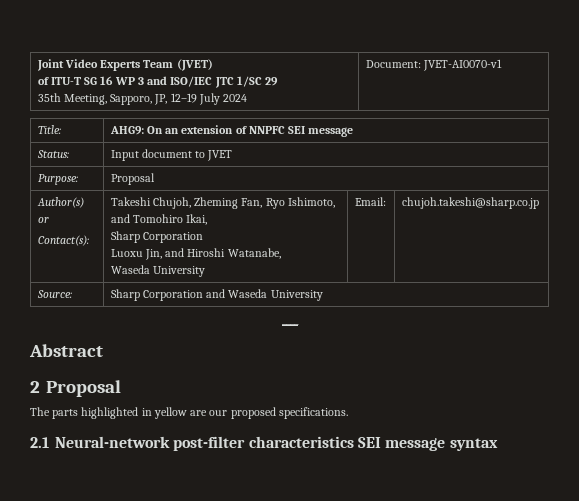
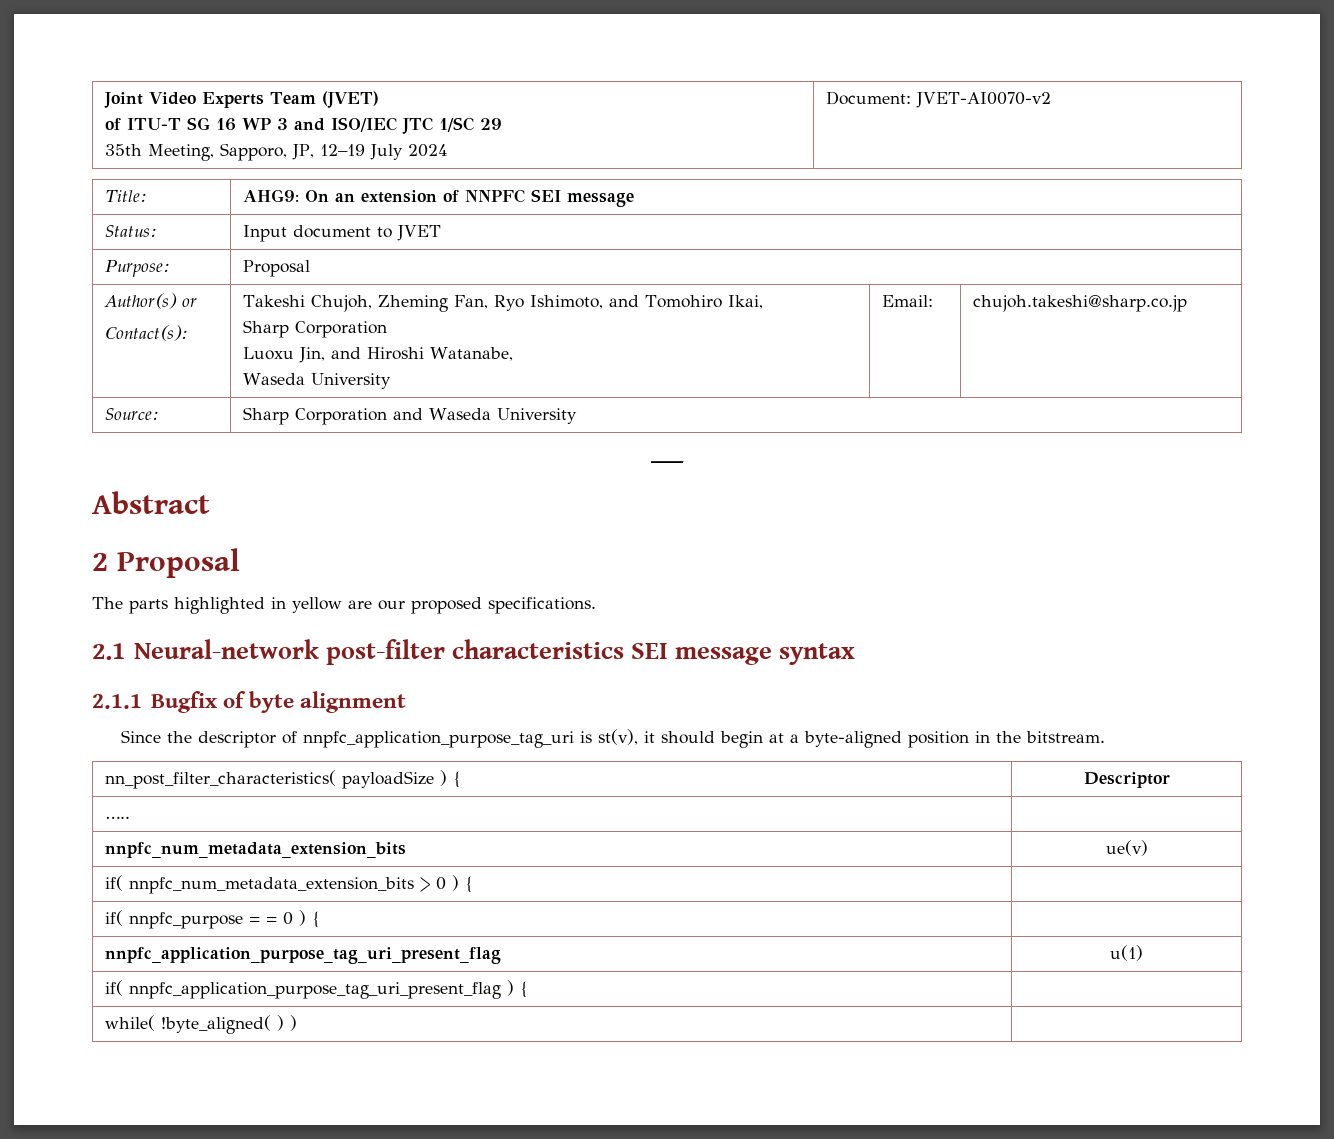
[422,59,502,71] JVET-AI0070-v1 -> [915,92,1051,108] JVET-AI0070-v2
(498, 444) none -> [92,691,406,713] [120,729,1105,748] [104,770,462,789] [1083,772,1170,788] [104,816,130,819] [104,842,406,858] [1105,840,1148,856] [104,875,474,894] [104,910,321,929] [104,947,501,964] [1110,945,1143,961] [104,980,529,999] [104,1015,297,1034] // 2.1.1 Bugfix of byte alignment // Since the descriptor of nnpfc_application_purpose_tag_uri is st(v), it should begin at a byte-aligned position in the bitstream. // nn_post_filter_characteristics( payloadSize ) { | Descriptor // ….. | // nnpfc_num_metadata_extension_bits | ue(v) // if( nnpfc_num_metadata_extension_bits > 0 ) { | // if( nnpfc_purpose = = 0 ) { | // nnpfc_application_purpose_tag_uri_present_flag | u(1) // if( nnpfc_application_purpose_tag_uri_present_flag ) { | // while( !byte_aligned( ) ) |

